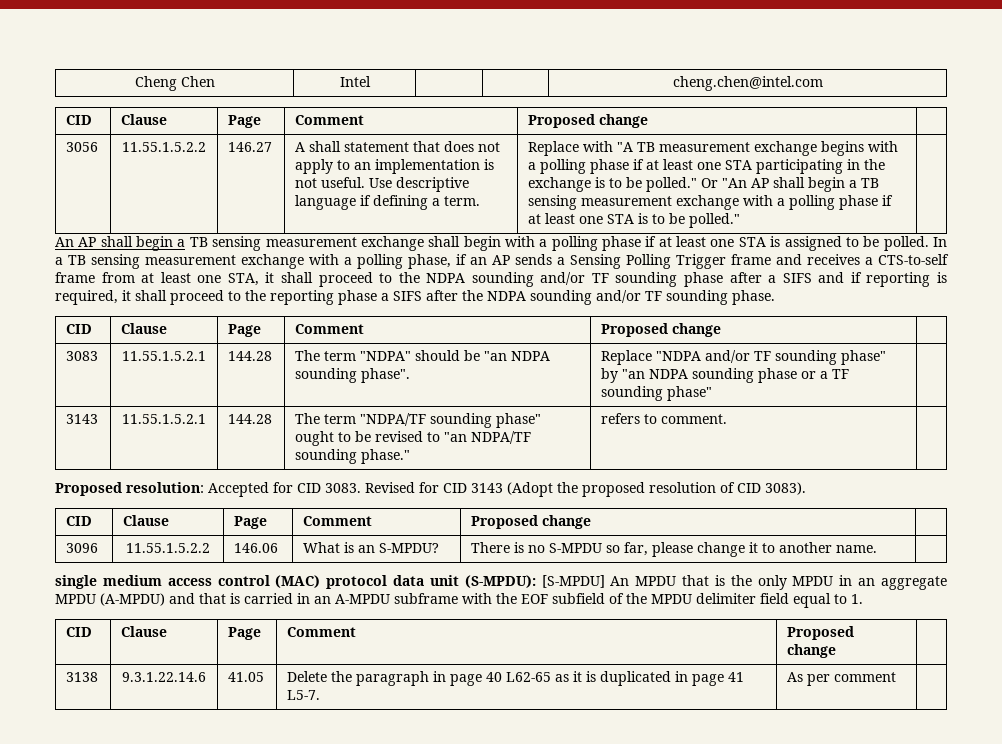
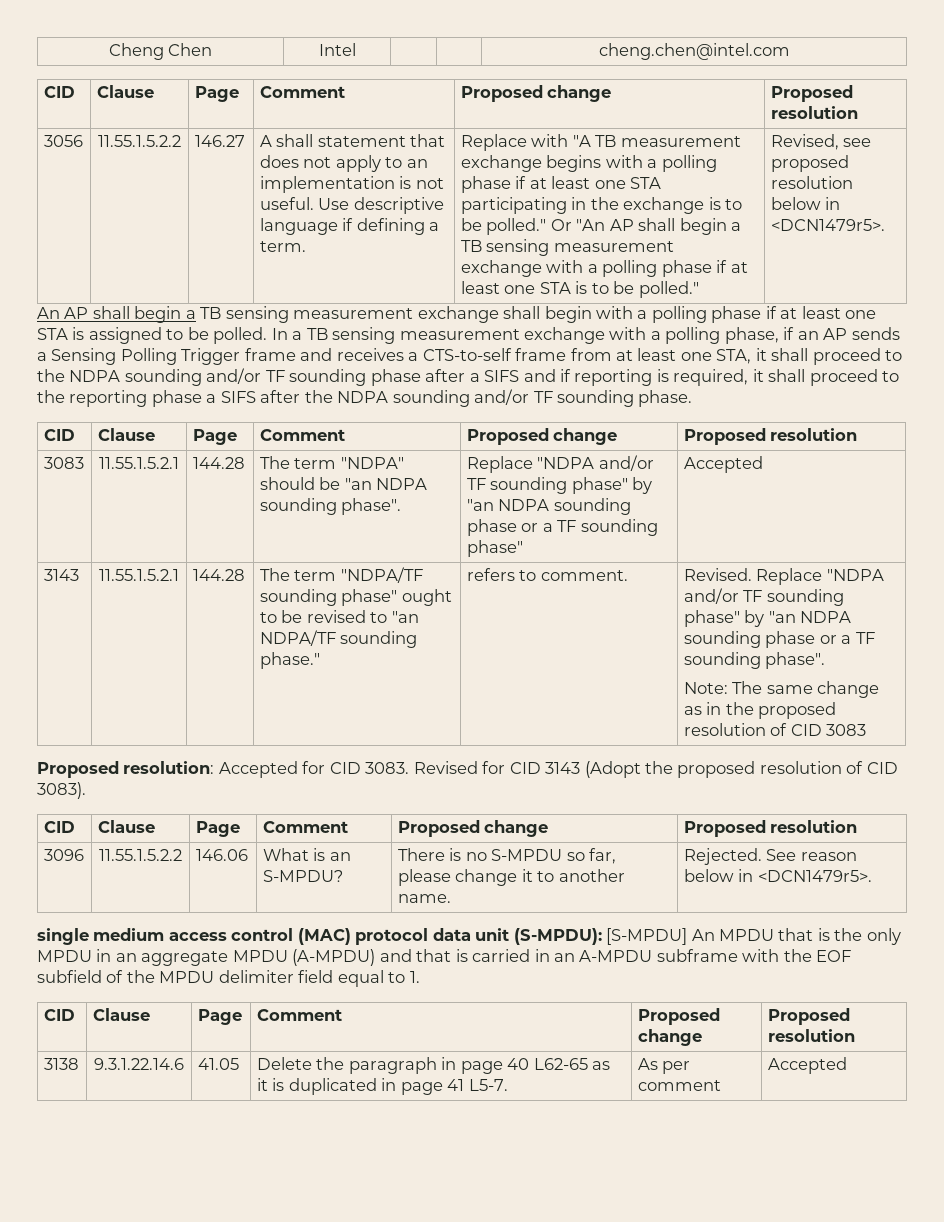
(649, 121) none -> [770,85,853,102] [770,106,858,119] Proposed resolution
(741, 220) none -> [770,134,872,150] [770,155,849,172] [770,176,853,189] [770,197,841,210] [770,219,885,231] Revised, see proposed resolution below in <DCN1479r5>.
(722, 330) none -> [683,428,858,445] Proposed resolution
(713, 393) none -> [683,456,763,473] Accepted
(728, 419) none -> [683,568,884,585] [683,588,844,606] [683,610,852,627] [683,631,875,648] [683,652,826,669] [683,681,880,698] [683,702,837,719] [683,723,867,736] Revised. Replace "NDPA and/or TF sounding phase" by "an NDPA sounding phase or a TF sounding phase". // Note: The same change as in the proposed resolution of CID 3083
(592, 522) none -> [683,820,858,837] Proposed resolution
(878, 549) none -> [683,848,857,865] [683,869,872,882] Rejected. See reason below in <DCN1479r5>.
(837, 651) none -> [767,1008,850,1025] [767,1029,855,1042] Proposed resolution
(897, 677) none -> [767,1057,847,1074] Accepted

